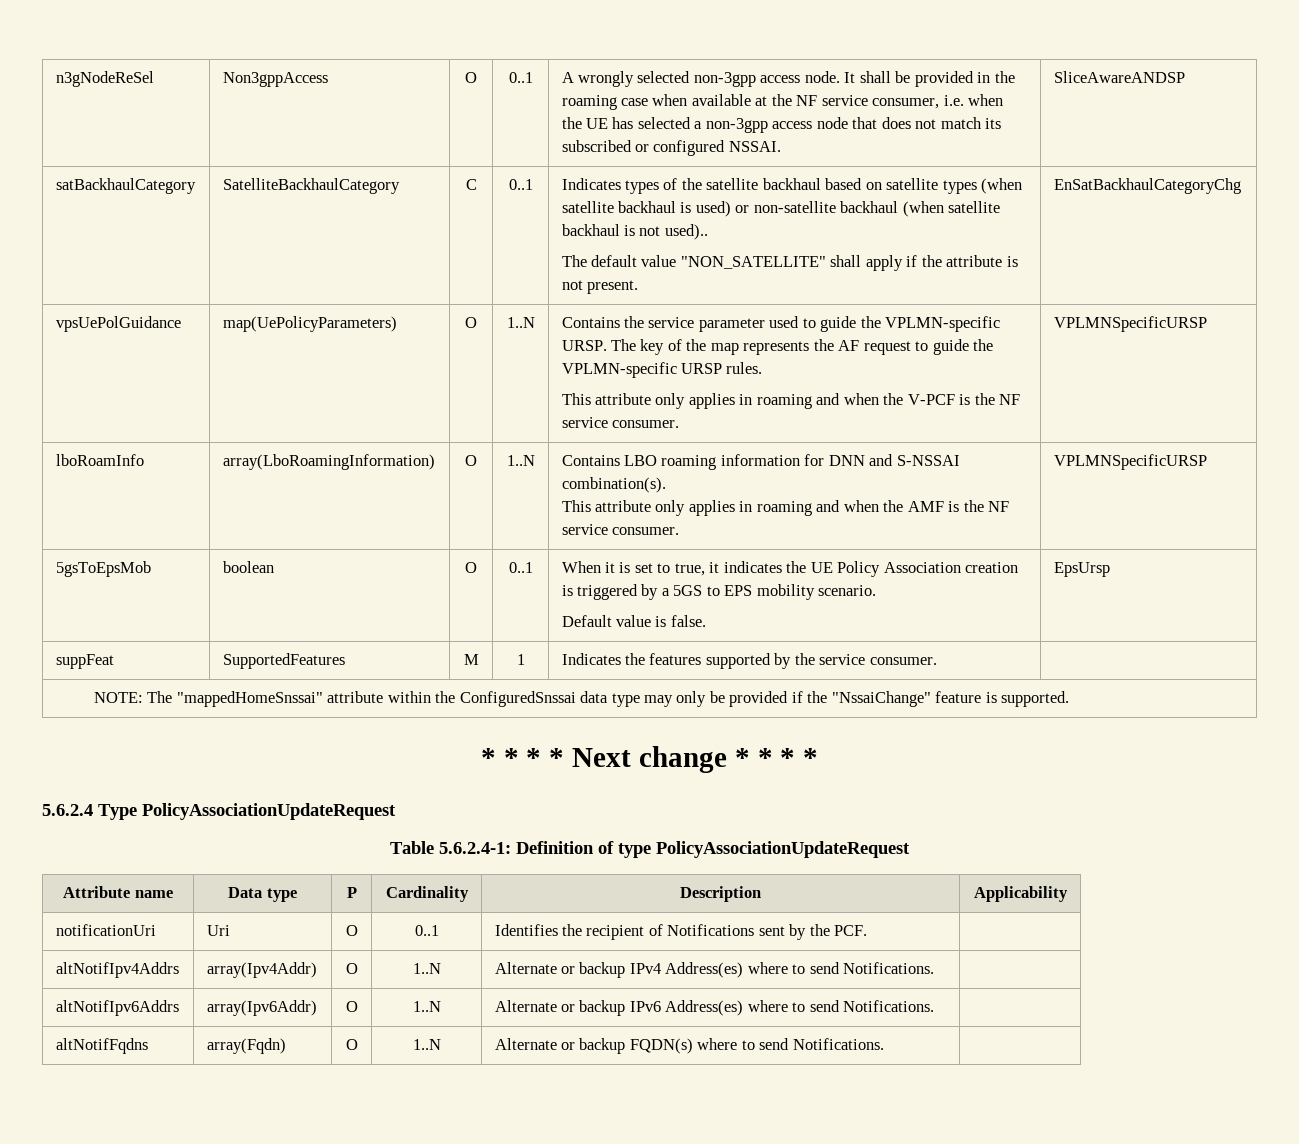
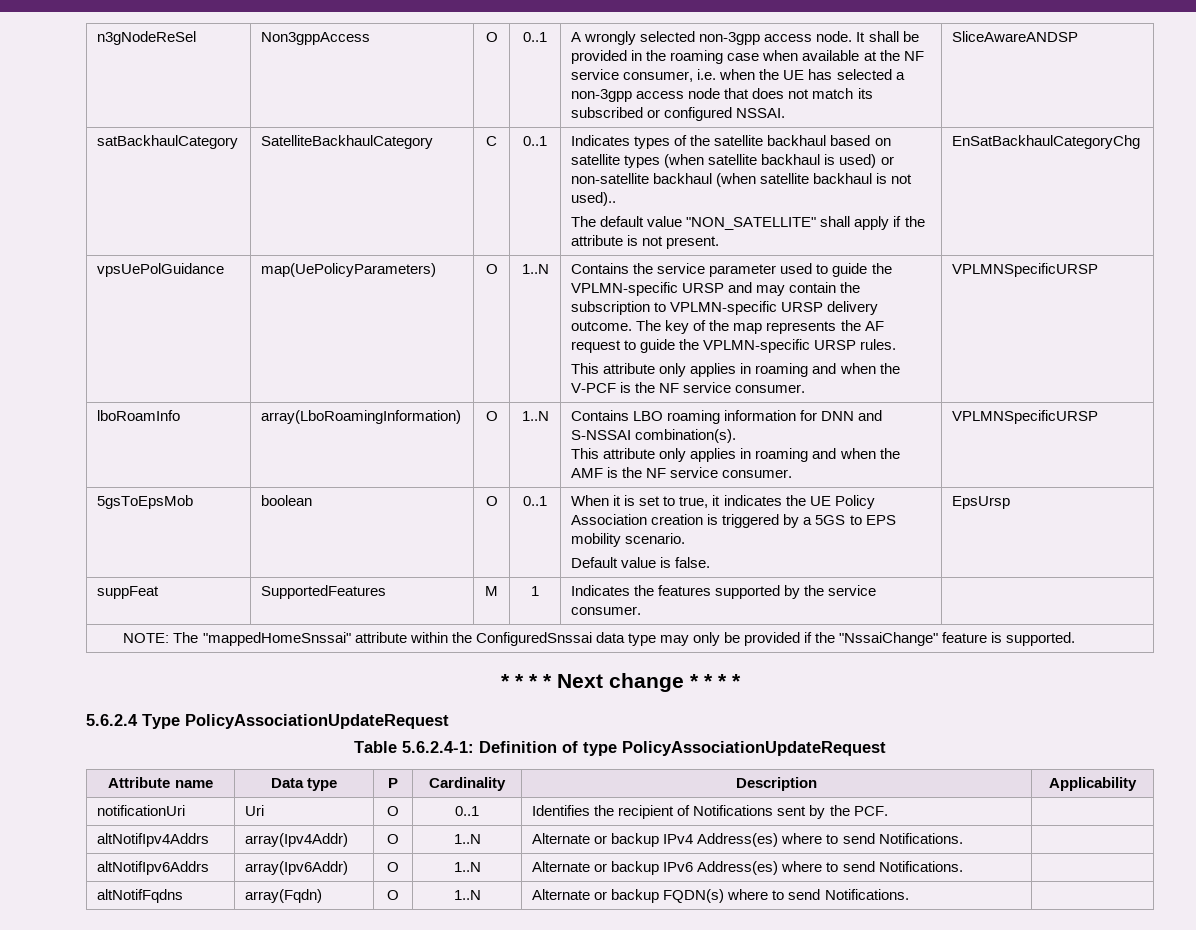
[561,340,607,351] URSP. -> [682,282,861,296] [571,301,879,315] [571,321,633,331] URSP and may contain the subscription to VPLMN-specific URSP delivery outcome.

